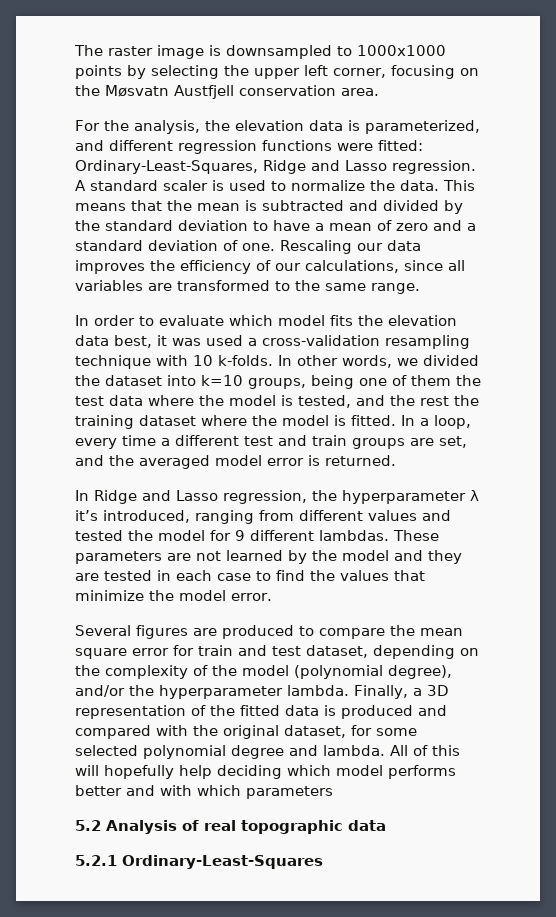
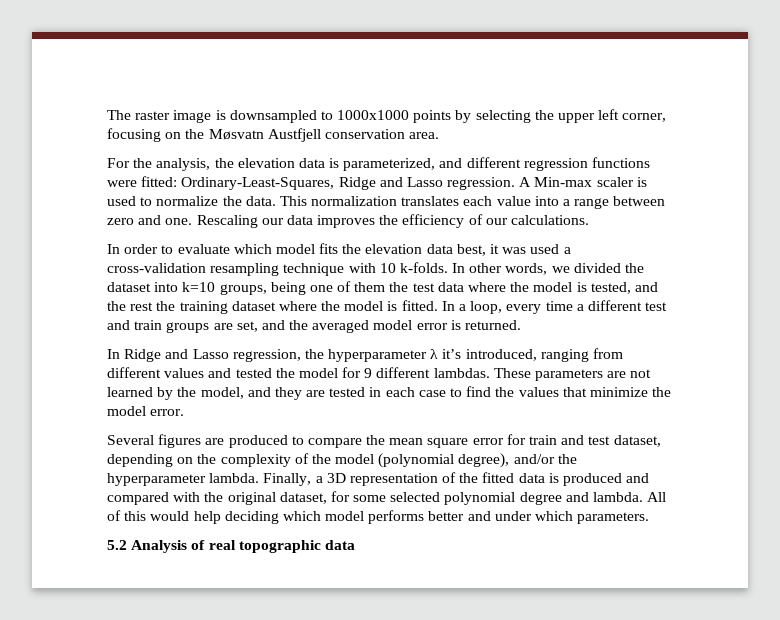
[90,180,158,191] standard -> [534,177,593,187] Min-max
[75,200,463,214] [75,220,476,231] [75,240,238,251] means that the mean is subtracted and divided by the standard deviation to have a mean of zero and a standard deviation of -> [311,196,666,209] [107,215,162,225] normalization translates each value into a range between zero and
[305,260,465,273] [75,280,420,294] calculations, since all variables are transformed to the same range. -> [511,215,590,225] calculations.
[342,550,389,561] model -> [200,387,244,399] model,
[75,765,174,779] will hopefully -> [150,511,190,521] would
[160,785,333,799] with which parameters -> [494,511,650,524] under which parameters.
[75,855,323,869] // 5.2.1 Ordinary-Least-Squares -> (355, 545) none

